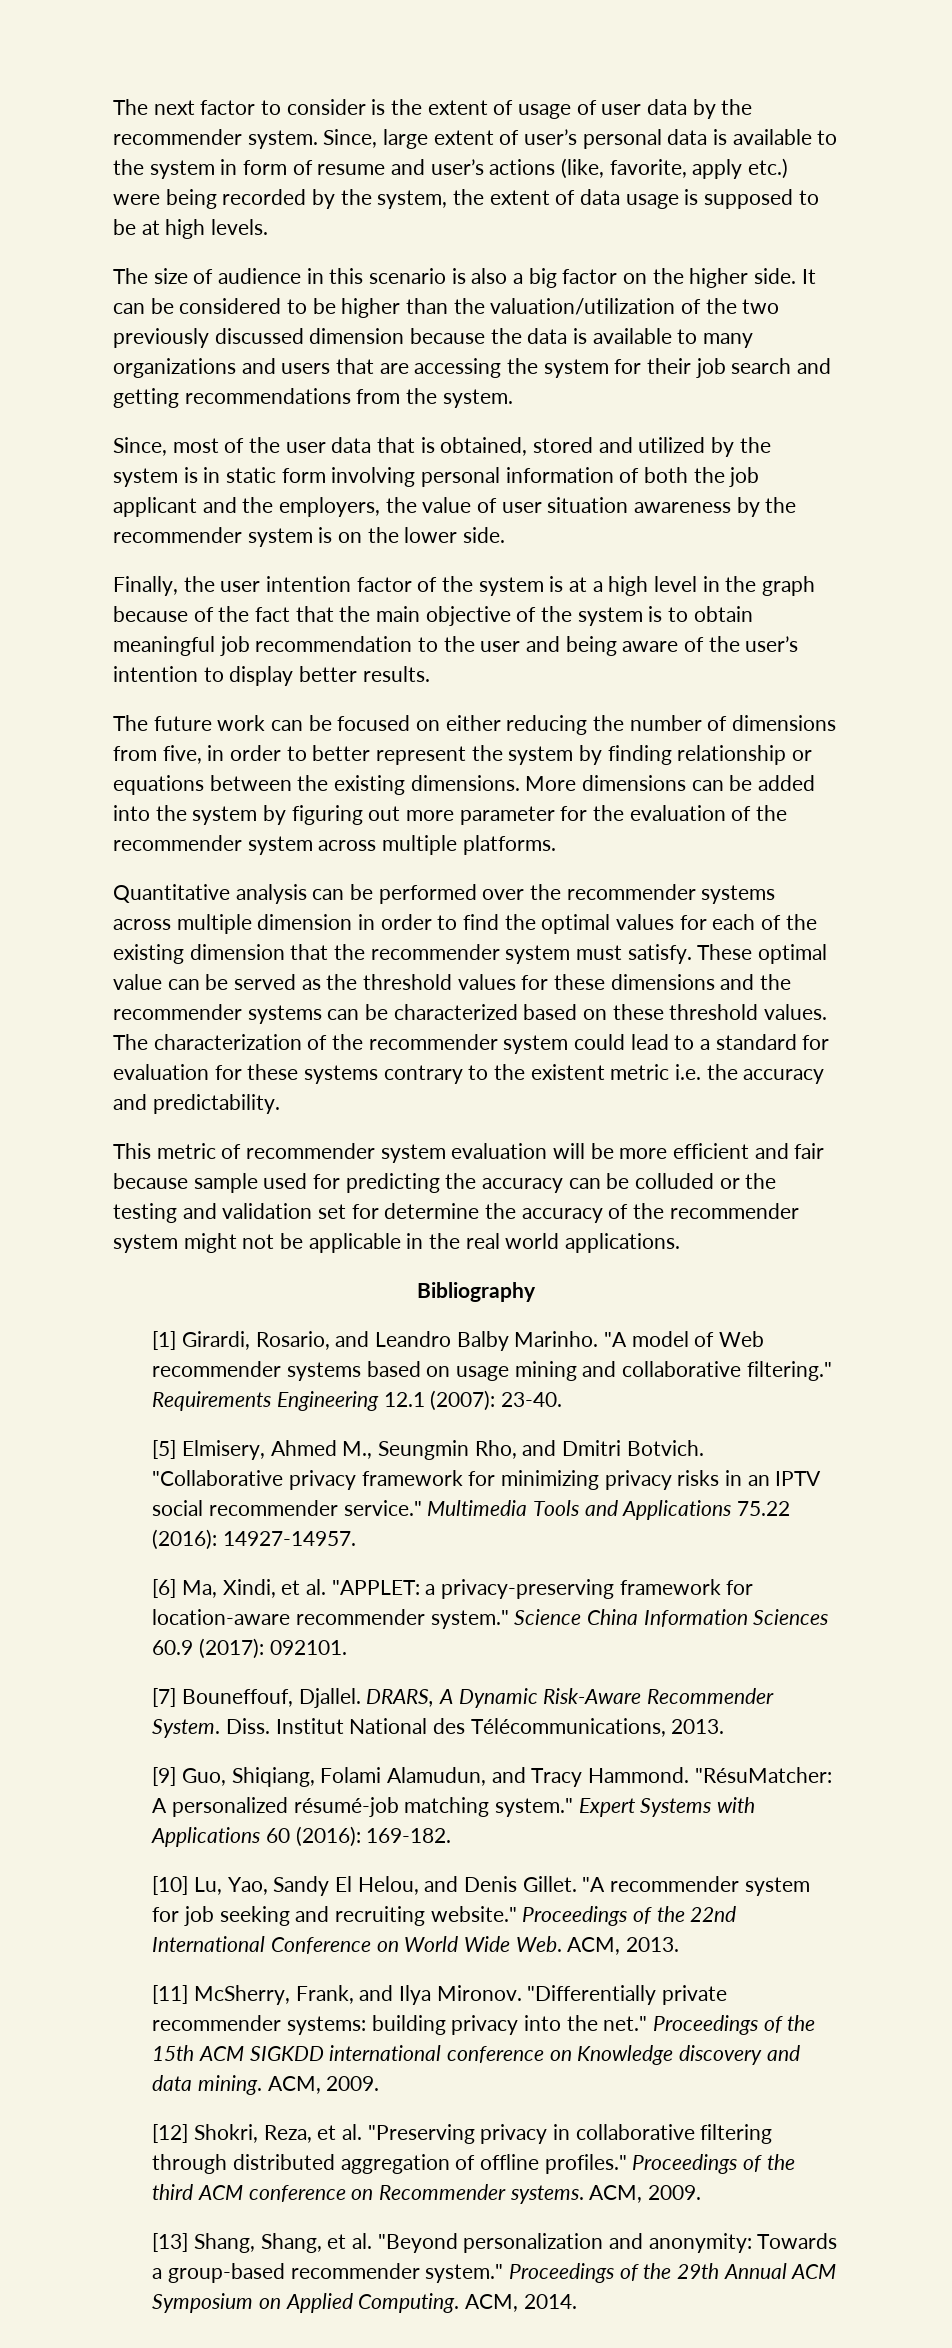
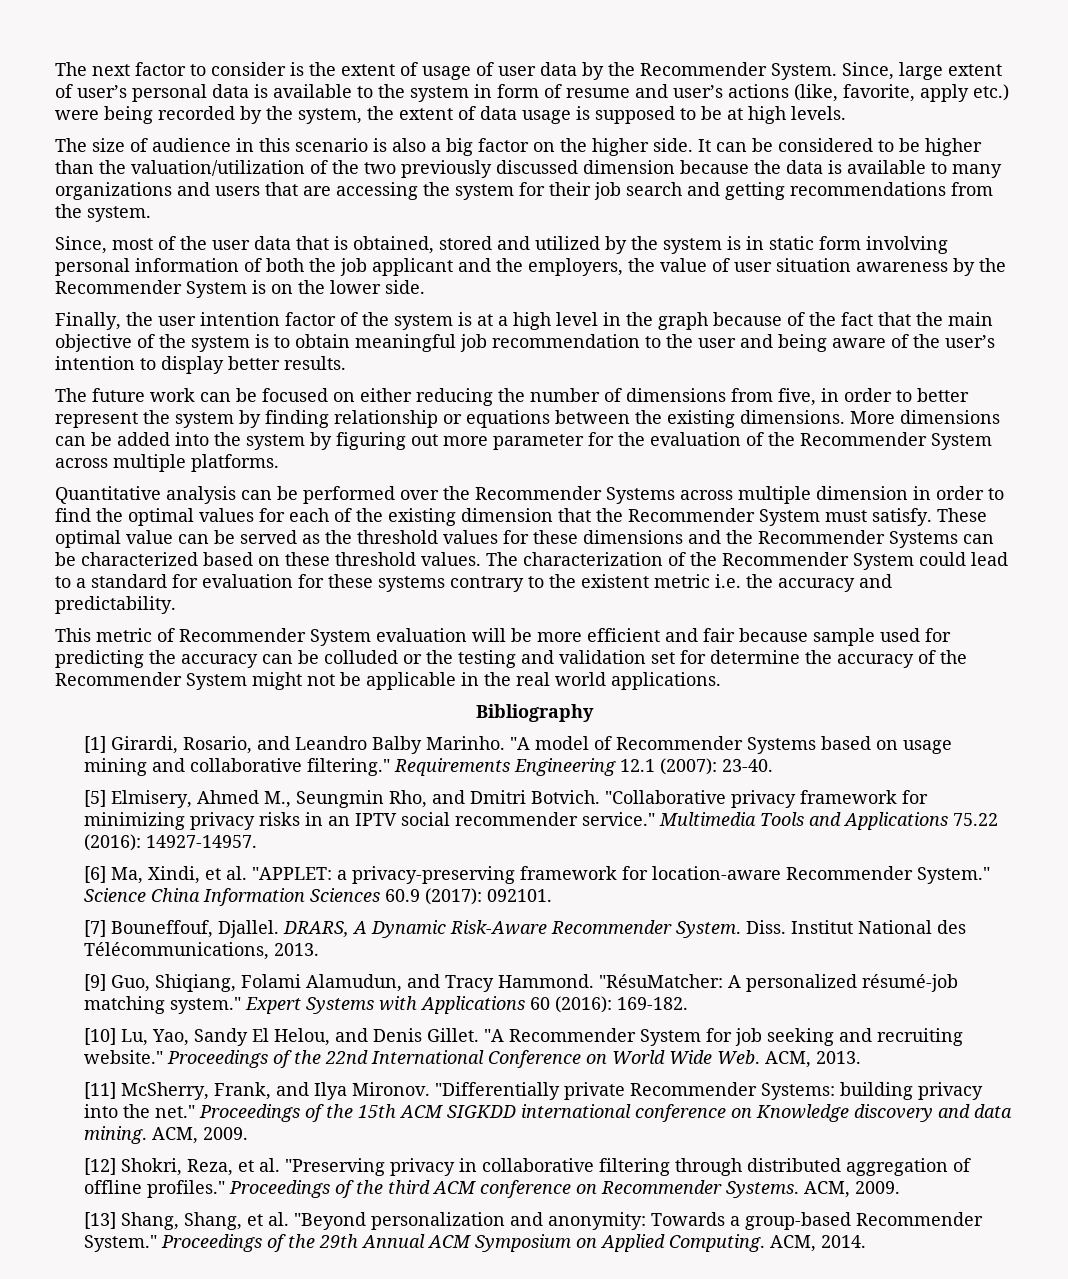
[113,129,318,149] recommender system. -> [640,62,837,80] Recommender System.
[113,527,313,547] recommender system -> [55,280,247,298] Recommender System
[113,835,313,855] recommender system -> [800,432,992,450] Recommender System
[566,884,776,904] recommender systems -> [475,486,675,504] Recommender Systems
[370,944,571,964] recommender system -> [628,508,820,526] Recommender System
[113,1004,322,1024] recommender systems -> [758,530,958,548] Recommender Systems
[368,1034,569,1054] recommender system -> [722,552,914,570] Recommender System
[246,1143,446,1163] recommender system -> [179,628,371,646] Recommender System
[669,1203,799,1219] [113,1234,178,1253] recommender system -> [55,672,247,690] Recommender System
[719,1331,765,1347] [152,1361,361,1381] Web recommender systems -> [615,736,816,754] Recommender Systems
[295,1609,509,1629] recommender system." -> [785,866,990,884] Recommender System."
[610,1876,810,1896] recommender system -> [508,1028,701,1046] Recommender System
[152,2015,366,2035] recommender systems: -> [629,1082,835,1100] Recommender Systems:
[509,2185,584,2204] systems. -> [725,1181,799,1198] Systems.
[290,2263,504,2283] recommender system." -> [855,1212,983,1226] [83,1235,157,1252] Recommender System."

